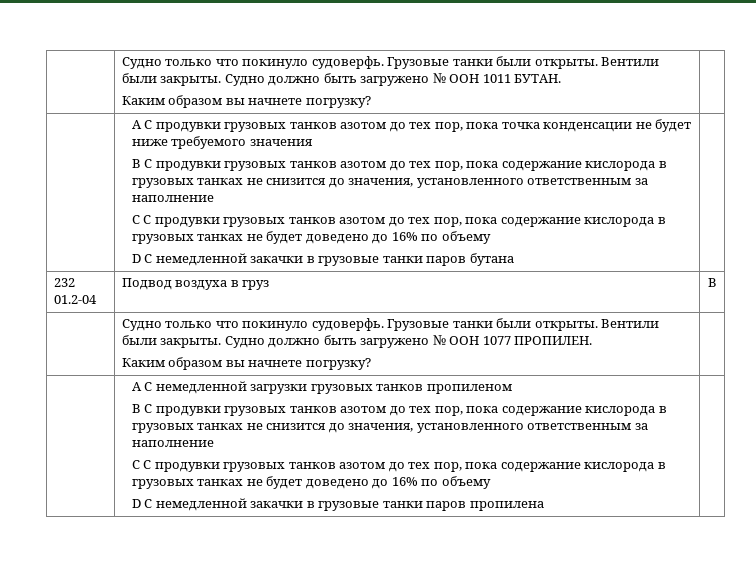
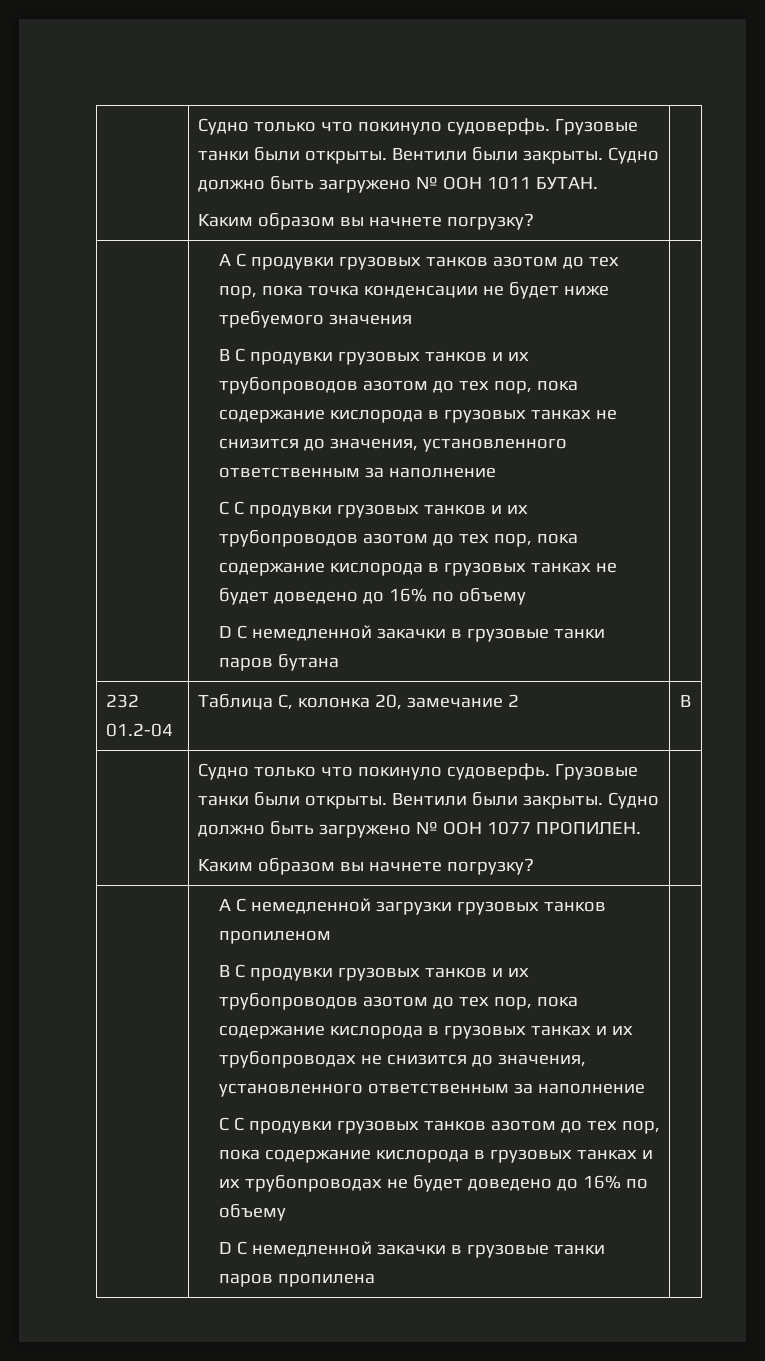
(337, 164) none -> [491,352,529,361] [218,377,358,394] и их трубопроводов
(336, 220) none -> [490,505,528,514] [218,530,358,547] и их трубопроводов
[121,278,270,290] Подвод воздуха в груз -> [197,694,519,710] Таблица C, колонка 20, замечание 2
(337, 409) none -> [491,968,529,977] [218,993,358,1010] и их трубопроводов
(244, 426) none -> [595,1026,633,1035] [218,1051,356,1068] и их трубопроводах
(244, 482) none -> [641,1150,653,1159] [218,1175,382,1192] и их трубопроводах

